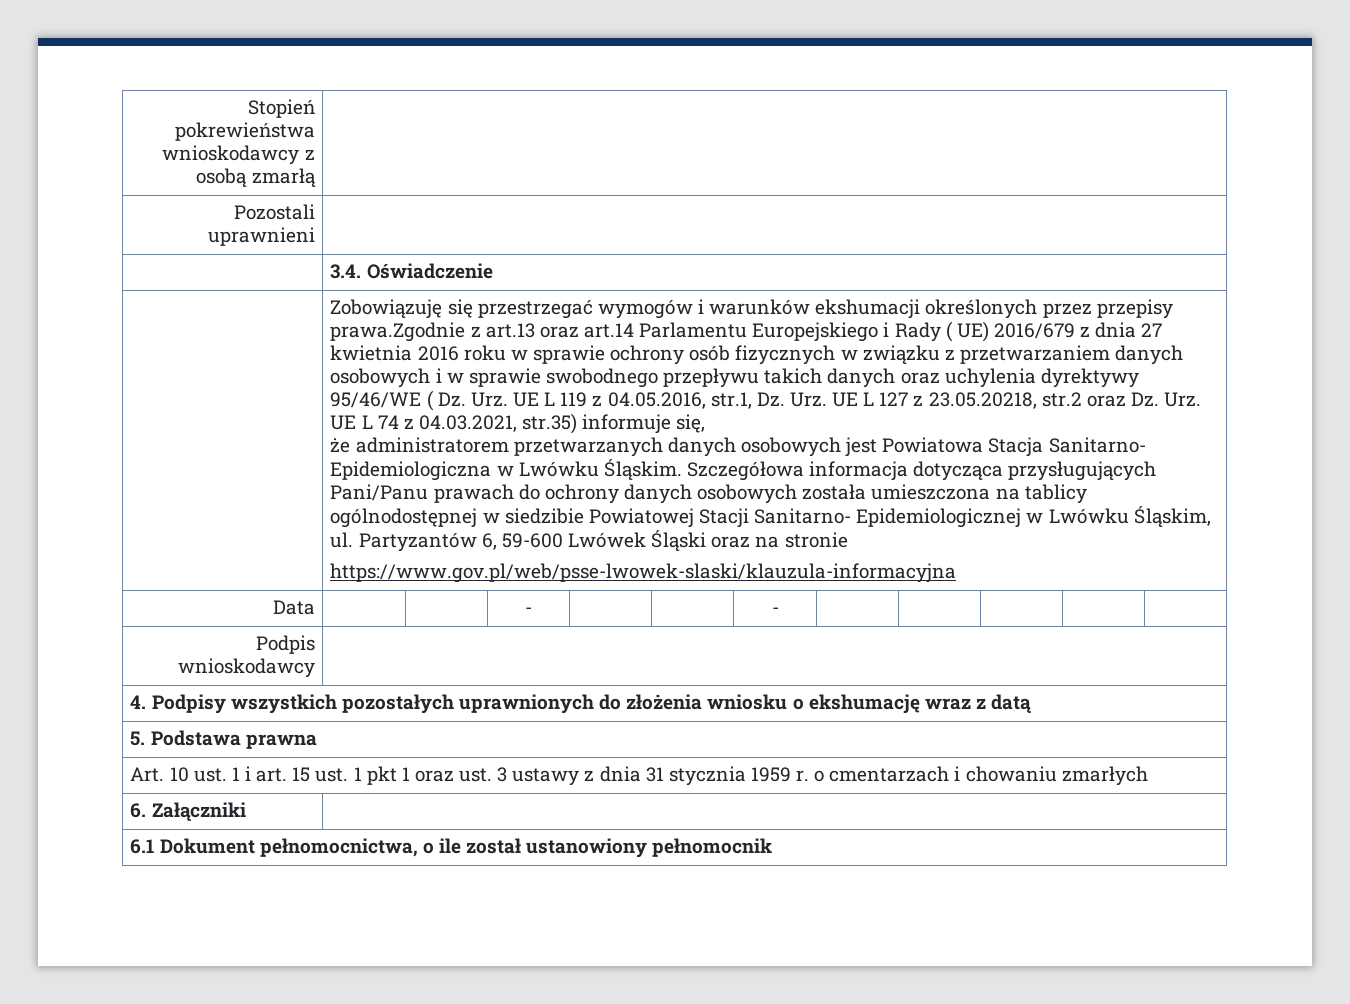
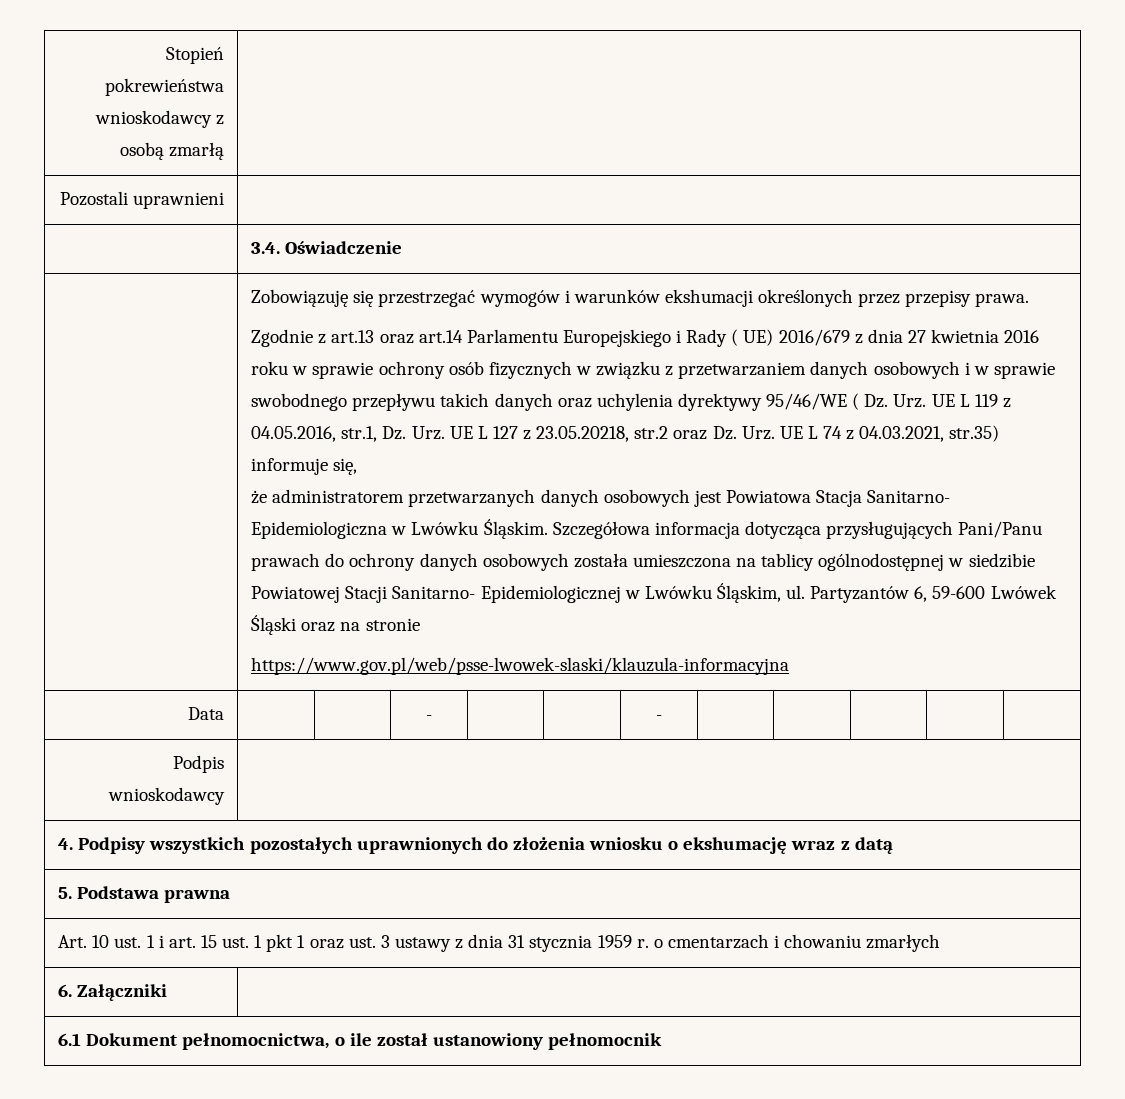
[330,322,466,342] prawa.Zgodnie -> [975,293,1030,307] [251,329,314,347] prawa. // Zgodnie

